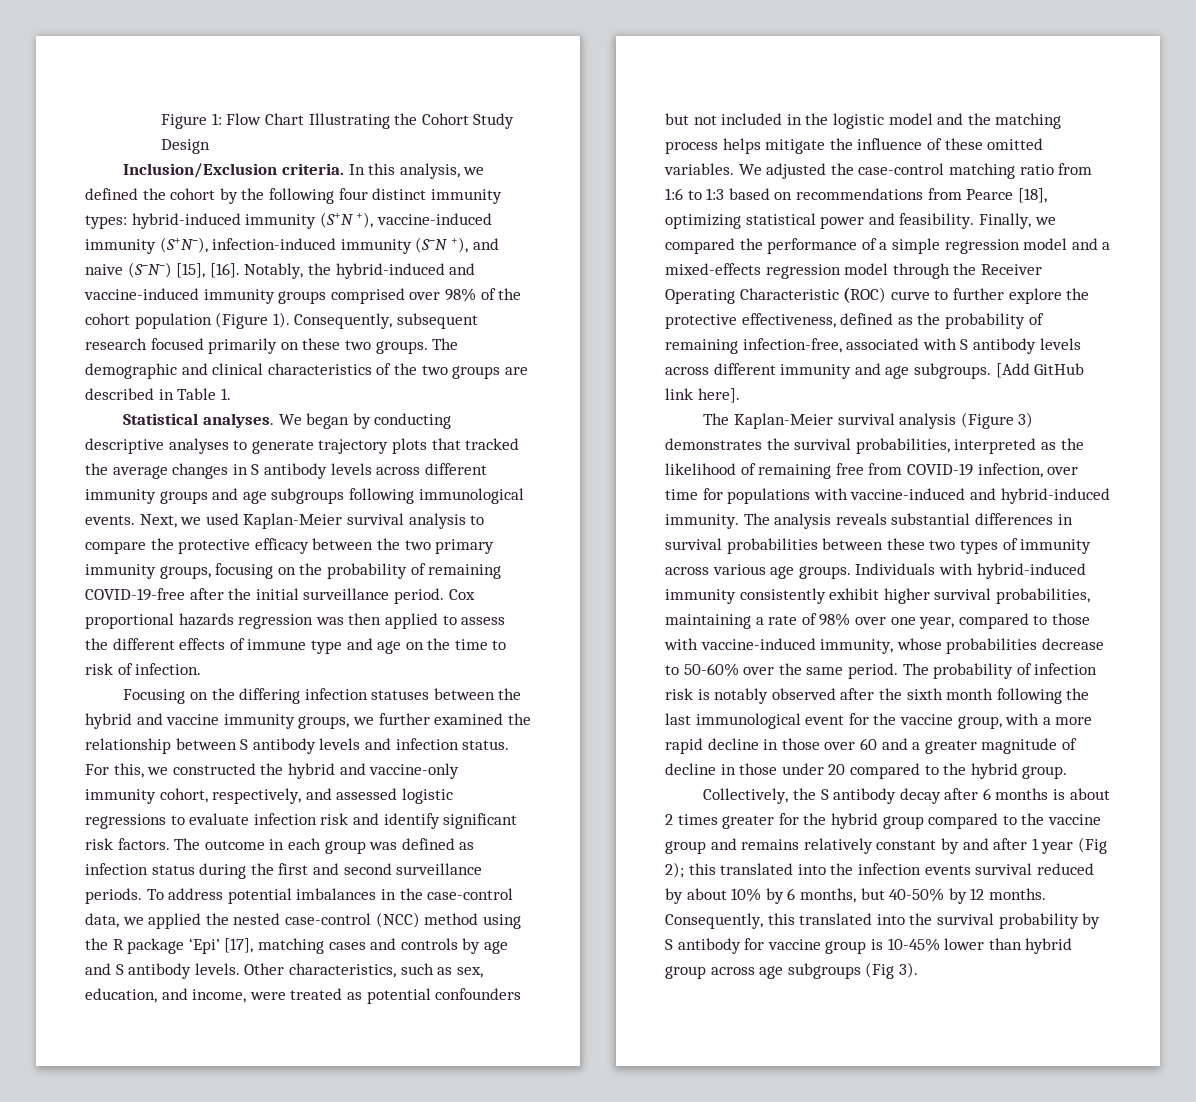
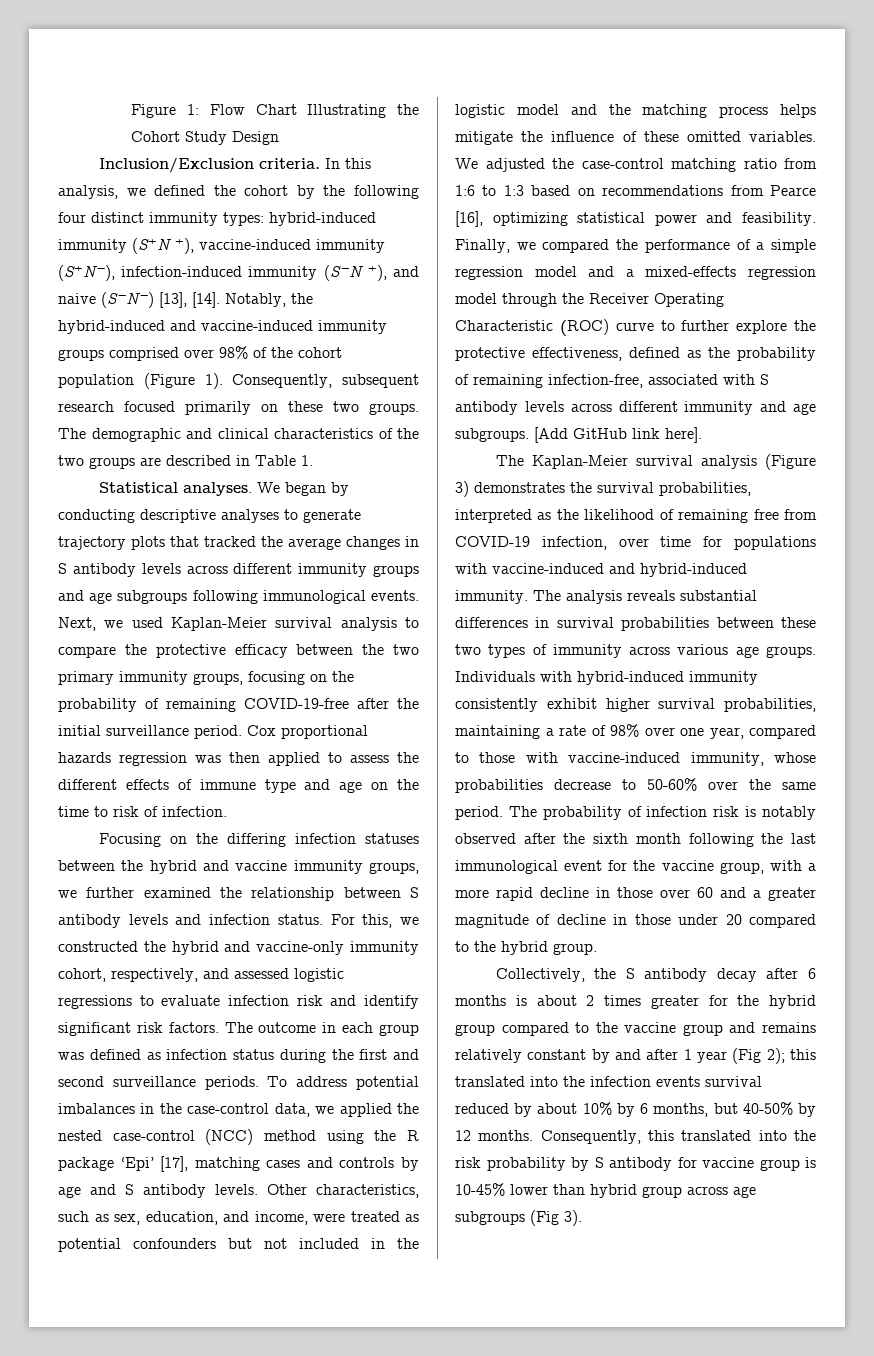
[176,263,240,278] [15], [16]. -> [159,292,220,308] [13], [14].
[1017,188,1047,203] [18], -> [455,211,483,227] [16],
[936,913,994,925] survival -> [455,1157,481,1168] risk

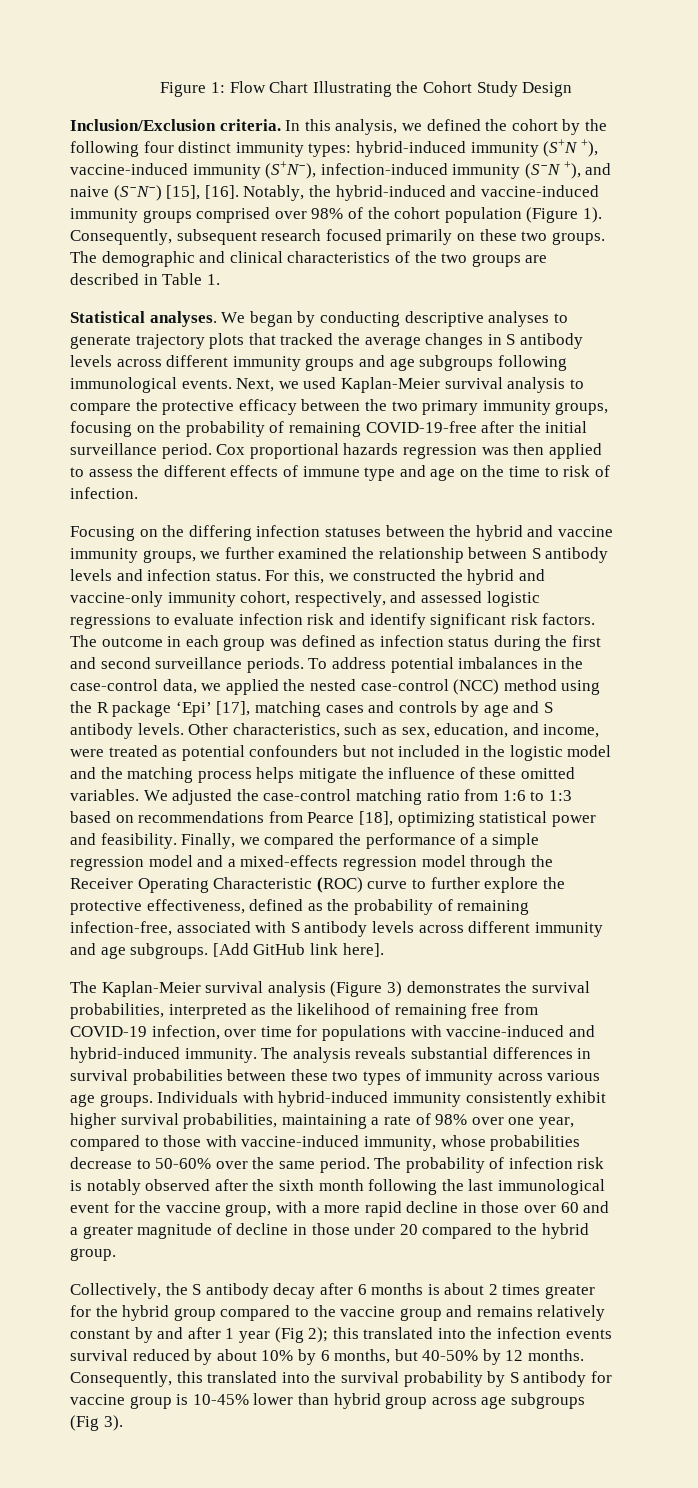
[159,292,220,308] [13], [14]. -> [166,185,239,200] [15], [16].
[455,211,483,227] [16], -> [358,811,393,826] [18],
[455,1157,481,1168] risk -> [340,1371,399,1383] survival

